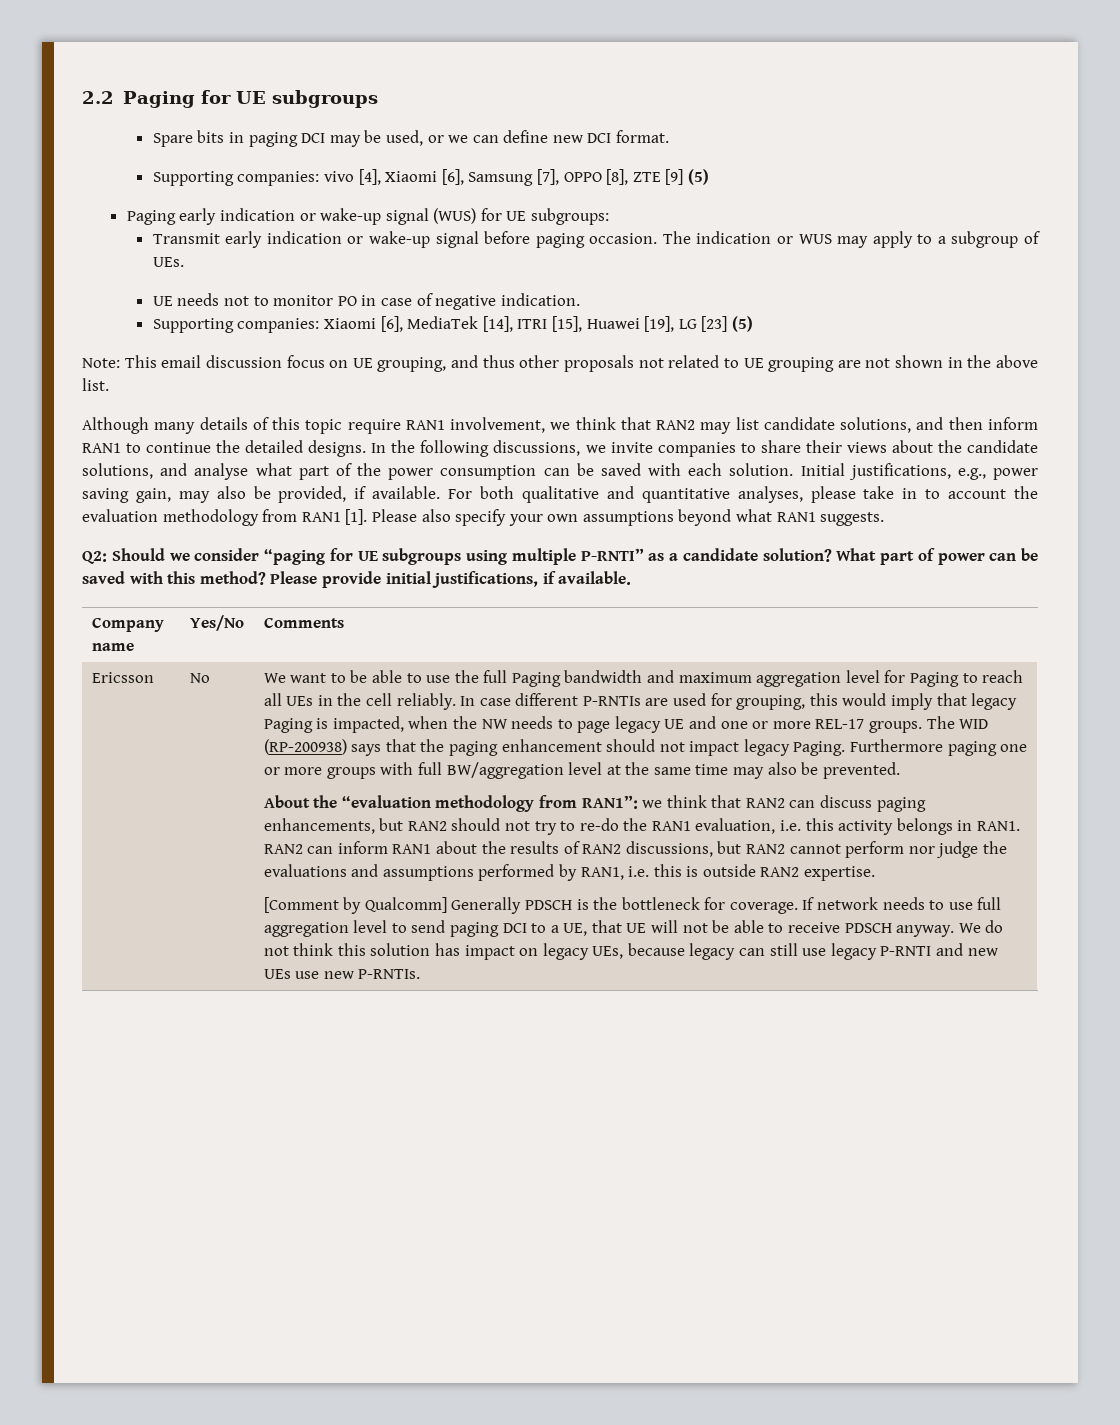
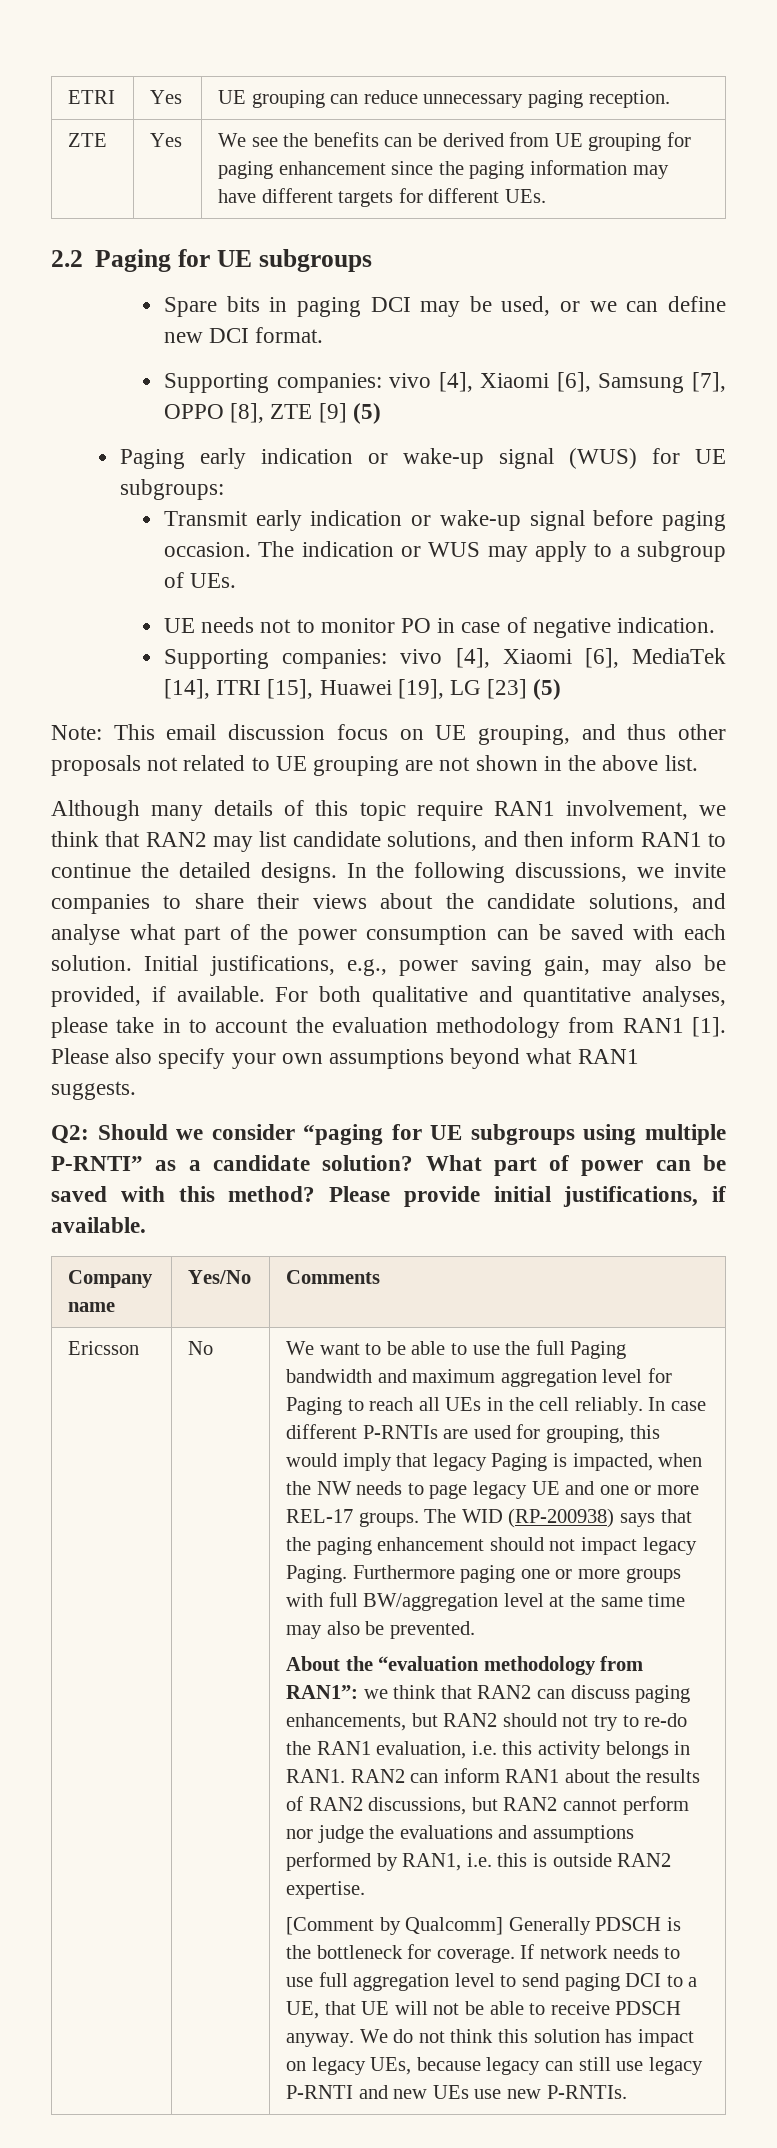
(82, 97) none -> [68,90,116,104] [150,90,183,104] [218,90,670,108] [68,133,108,147] [150,133,183,147] [218,132,691,151] [218,160,669,179] [218,188,546,207] ETRI | Yes | UE grouping can reduce unnecessary paging reception. // ZTE | Yes | We see the benefits can be derived from UE grouping for paging enhancement since the paging information may have different targets for different UEs. //
(320, 325) none -> [400,648,490,668] vivo [4],

